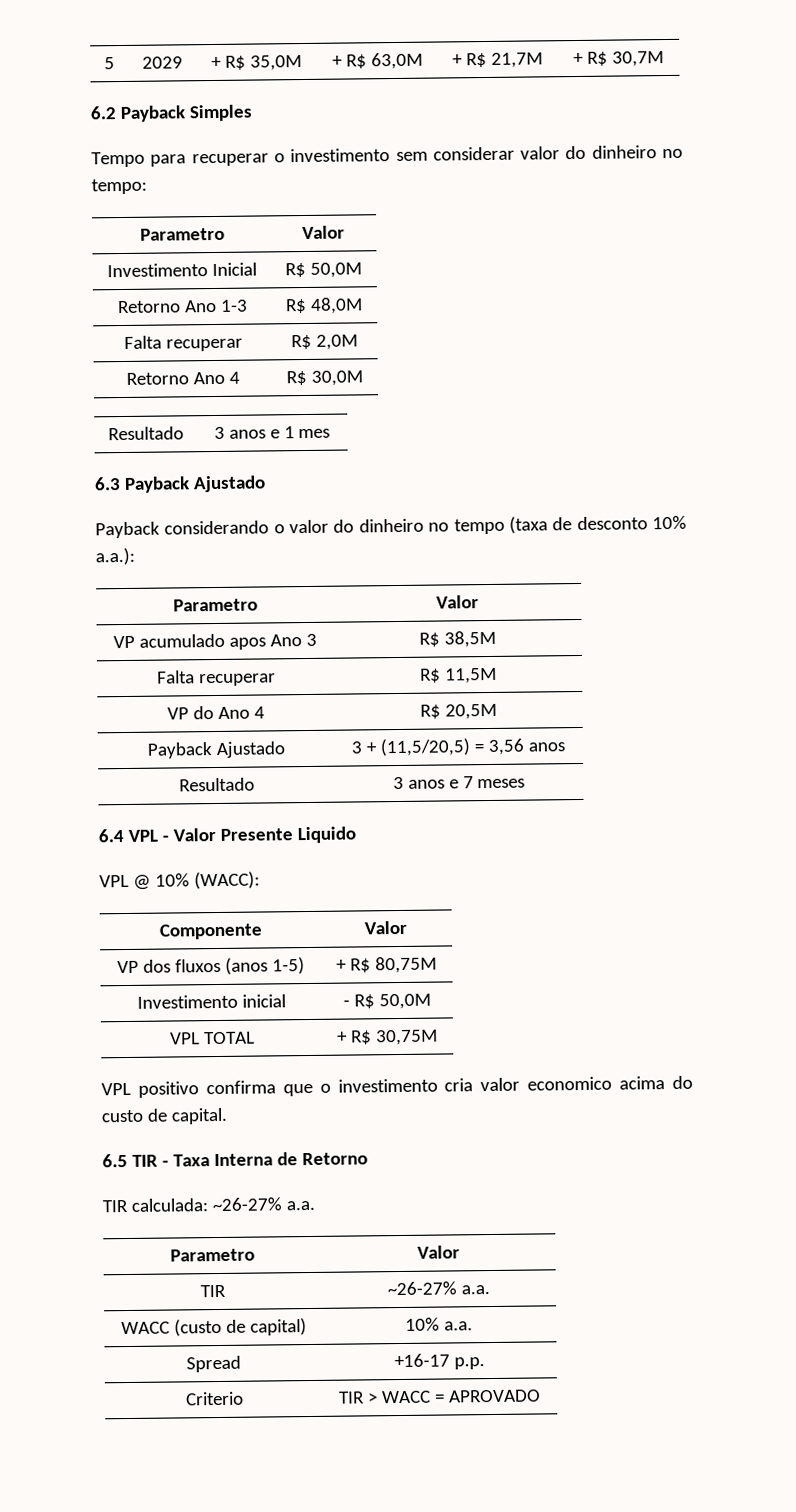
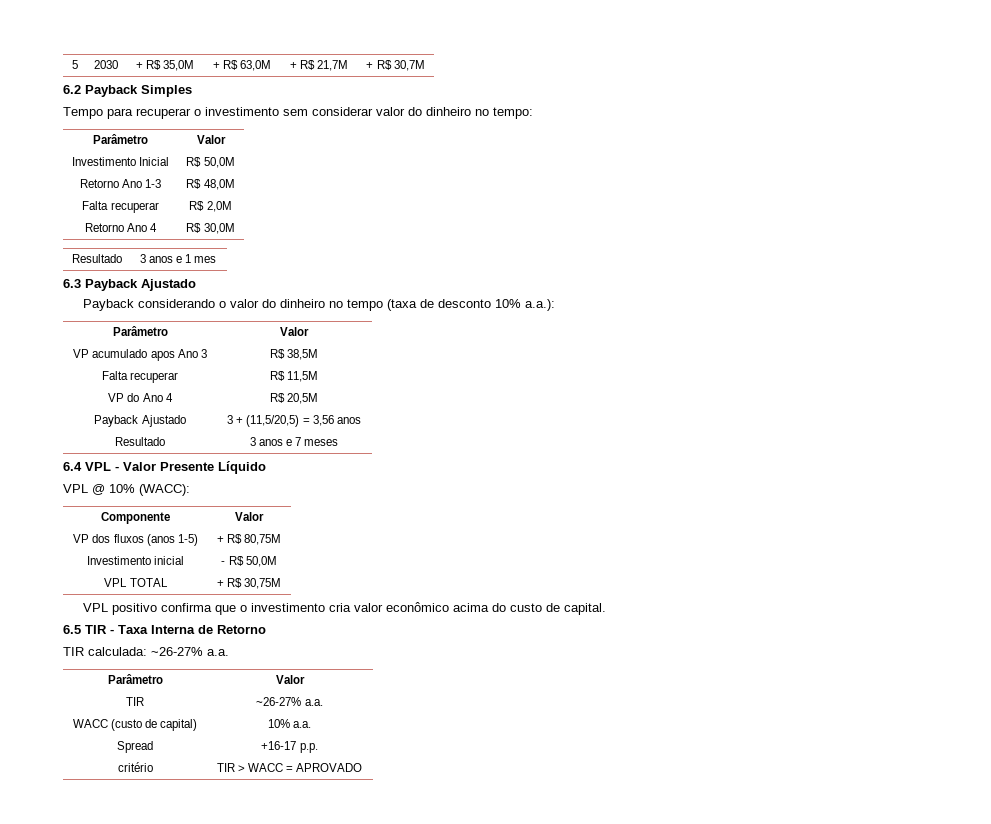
[141,56,183,69] 2029 -> [94,60,118,69] 2030
[139,227,225,241] Parametro -> [93,134,148,144] Parâmetro
[172,598,258,612] Parametro -> [112,326,168,336] Parâmetro
[296,826,356,844] Liquido -> [218,461,266,474] Líquido
[527,1076,613,1091] economico -> [386,602,450,612] econômico
[170,1248,255,1262] Parametro -> [107,674,163,684] Parâmetro
[184,1391,244,1406] Criterio -> [117,762,153,772] critério

